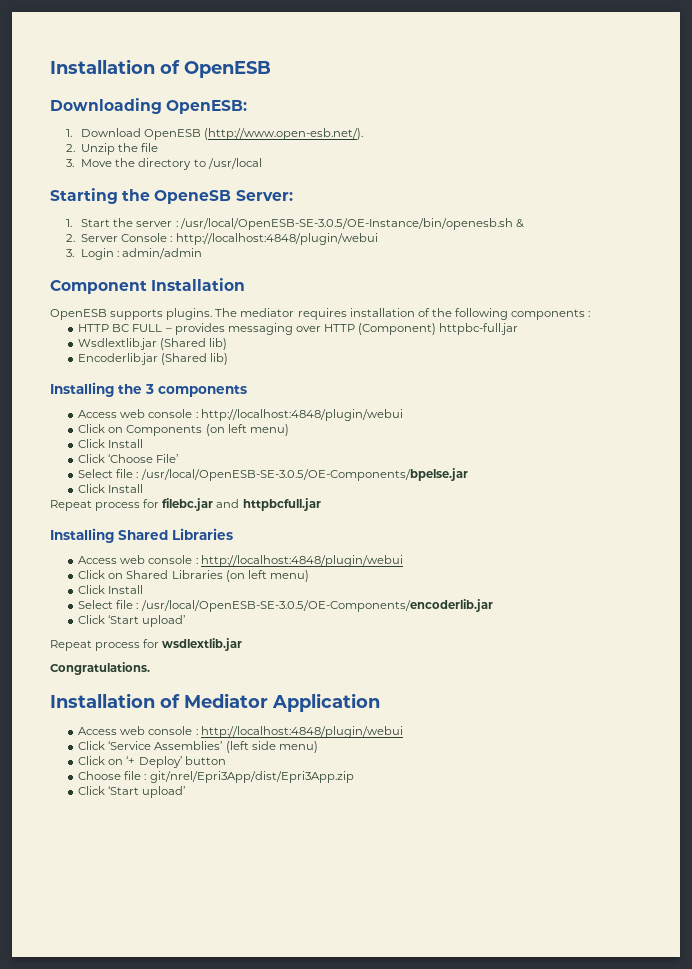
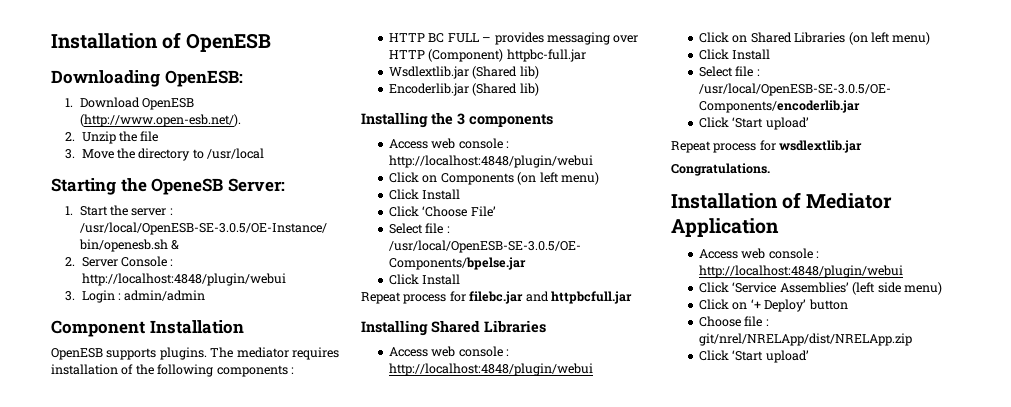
[149,771,354,783] git/nrel/Epri3App/dist/Epri3App.zip -> [699,333,913,346] git/nrel/NRELApp/dist/NRELApp.zip

